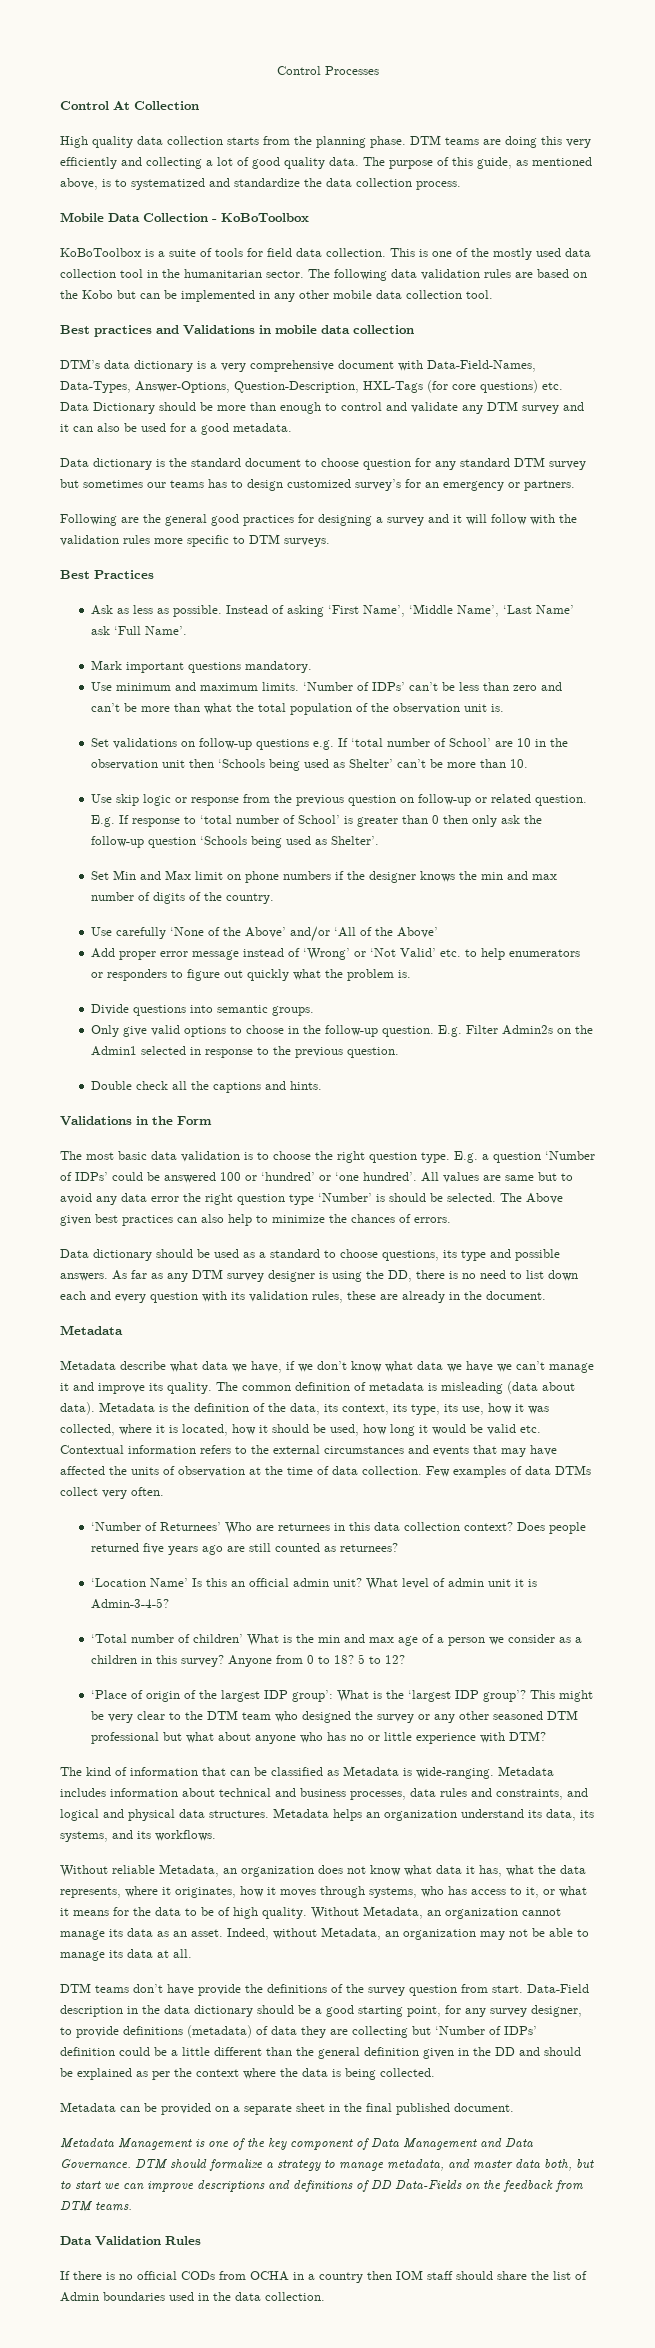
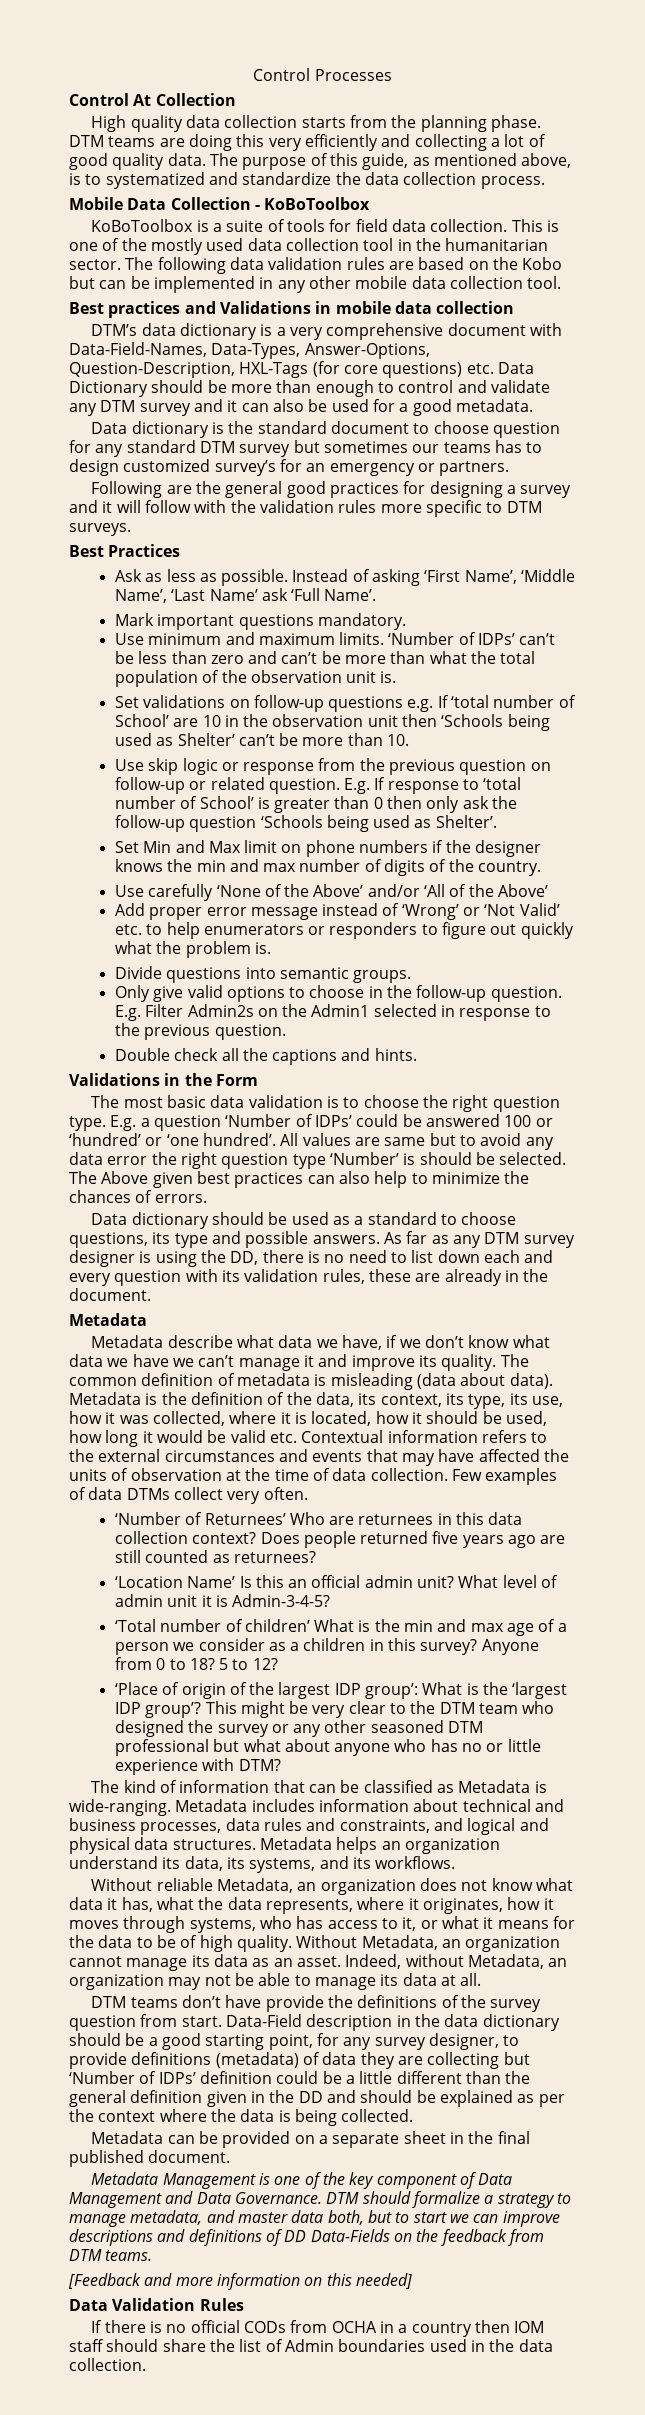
(132, 2206) none -> [68,2273,412,2290] // [Feedback and more information on this needed]

